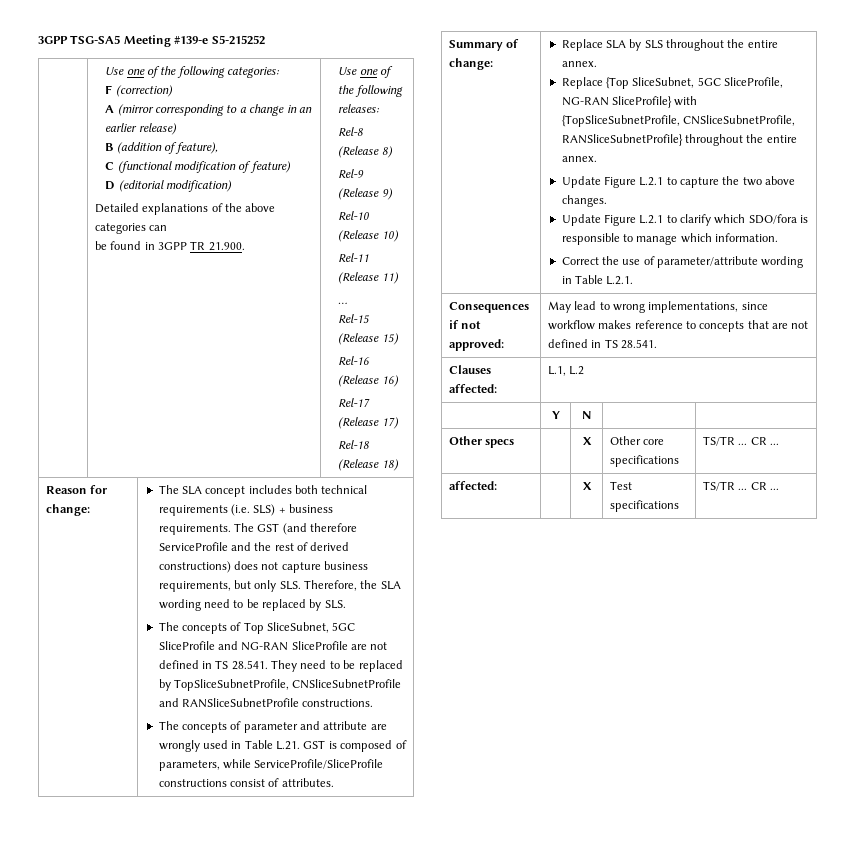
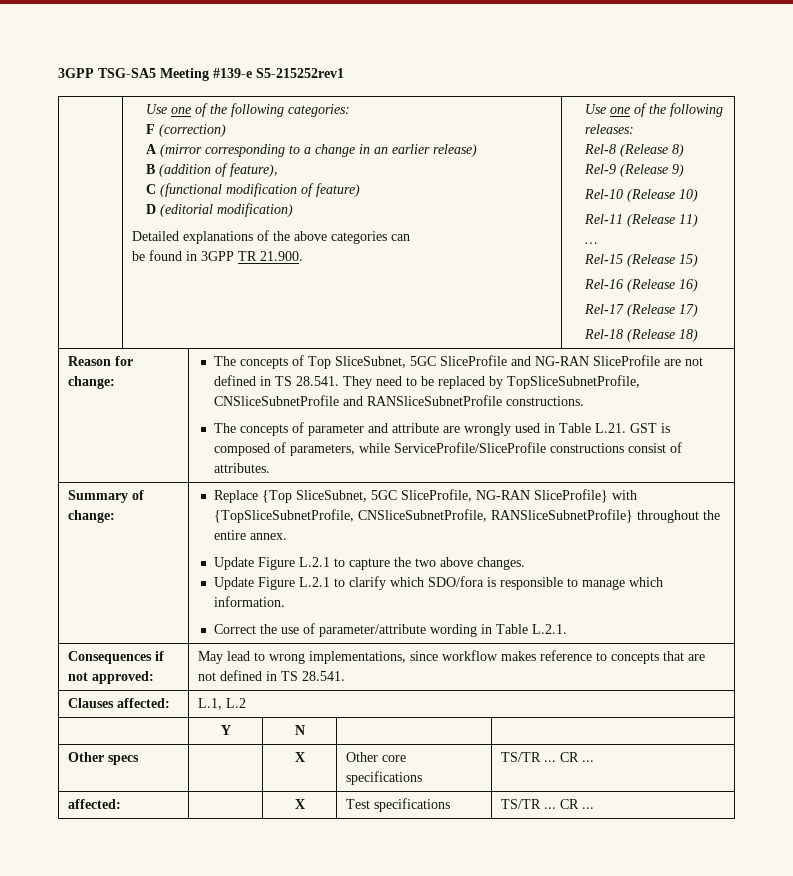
[211,35,265,45] S5-215252 -> [256,68,344,78] S5-215252rev1
[181,485,368,497] [158,504,334,516] [158,523,358,535] [158,542,350,551] [158,561,369,573] [158,580,401,592] [158,599,346,611] [158,622,179,631] SLA concept includes both technical requirements (i.e. SLS) + business requirements. The GST (and therefore ServiceProfile and the rest of derived constructions) does not capture business requirements, but only SLS. Therefore, the SLA wording need to be replaced by SLS. // The -> (236, 361) none
[605,39,778,51] [561,61,597,67] [561,77,603,89] SLA by SLS throughout the entire annex. // Replace -> (258, 496) none

